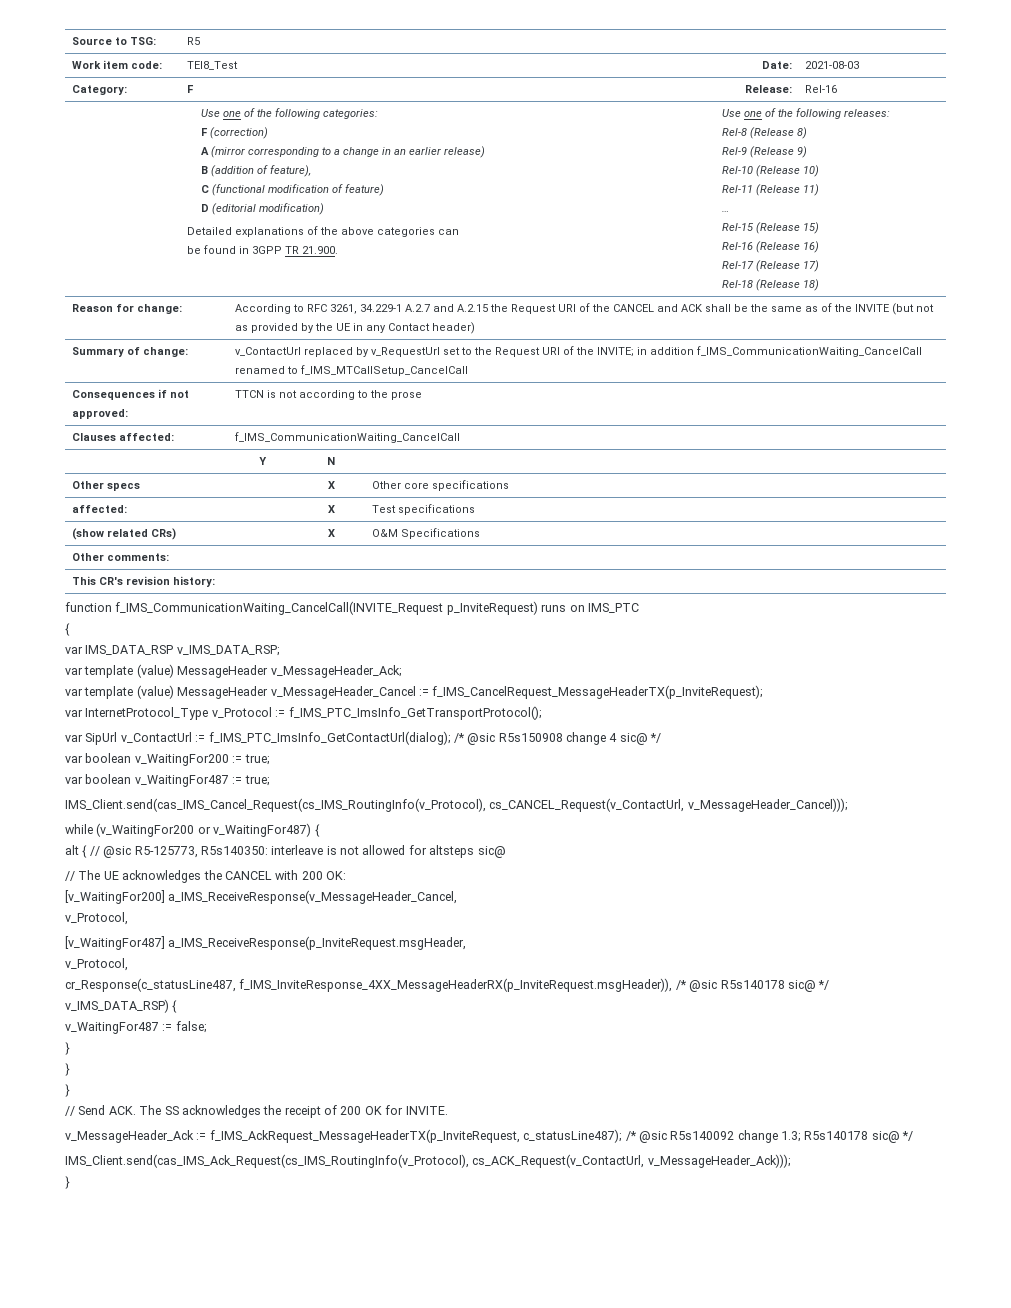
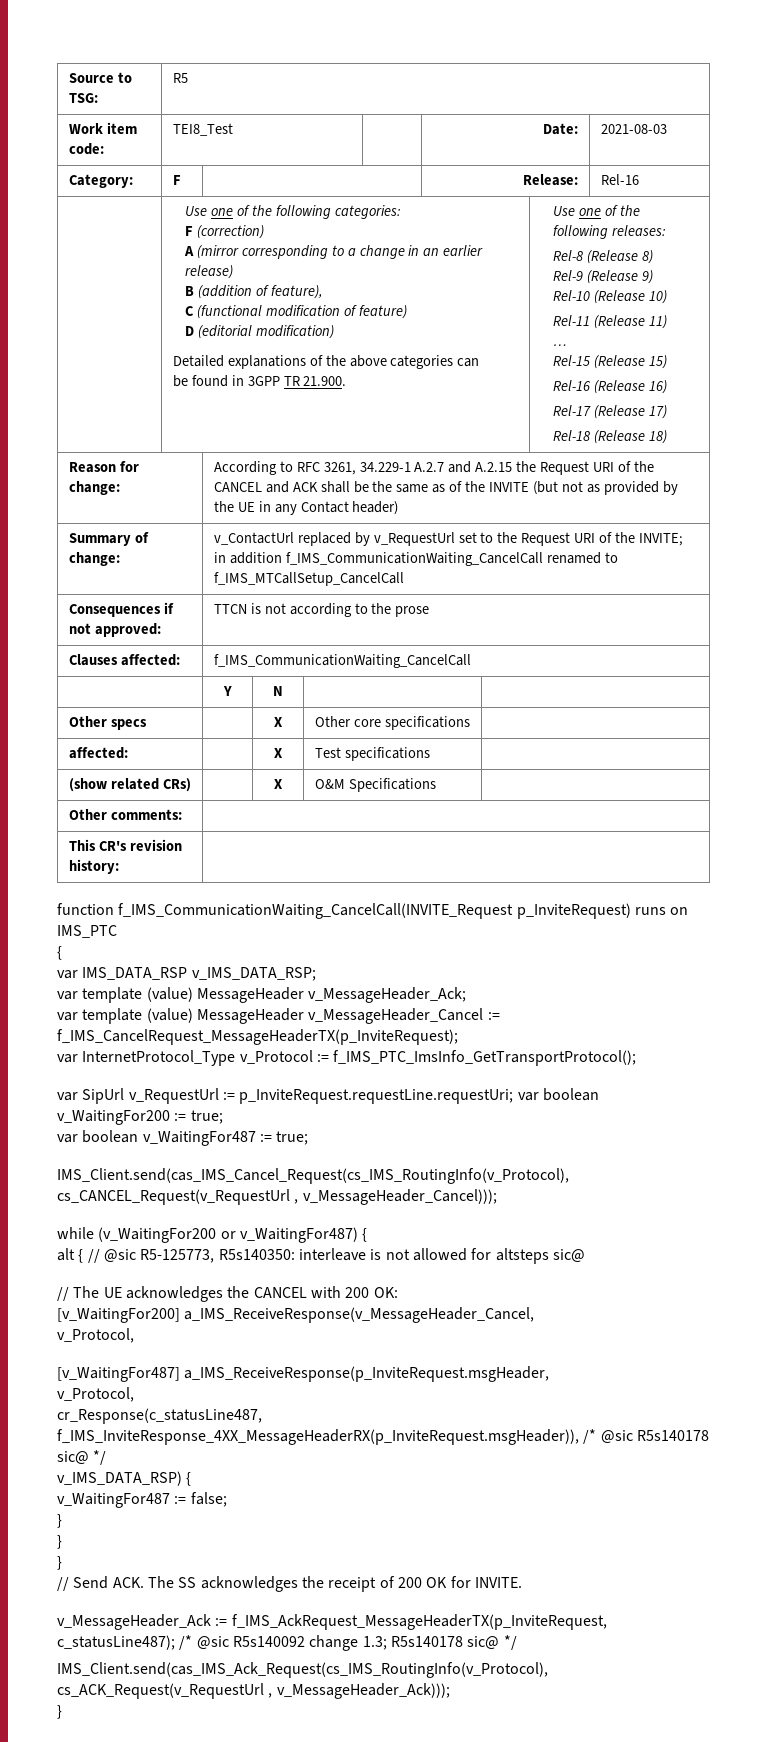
[120,731,662,745] v_ContactUrl := f_IMS_PTC_ImsInfo_GetContactUrl(dialog); /* @sic R5s150908 change 4 sic@ */ // -> [128,1088,514,1104] v_RequestUrl := p_InviteRequest.requestLine.requestUri;
[489,798,685,812] cs_CANCEL_Request(v_ContactUrl, -> [57,1189,299,1205] cs_CANCEL_Request(v_RequestUrl ,
[472,1154,645,1168] cs_ACK_Request(v_ContactUrl, -> [57,1683,273,1699] cs_ACK_Request(v_RequestUrl ,

